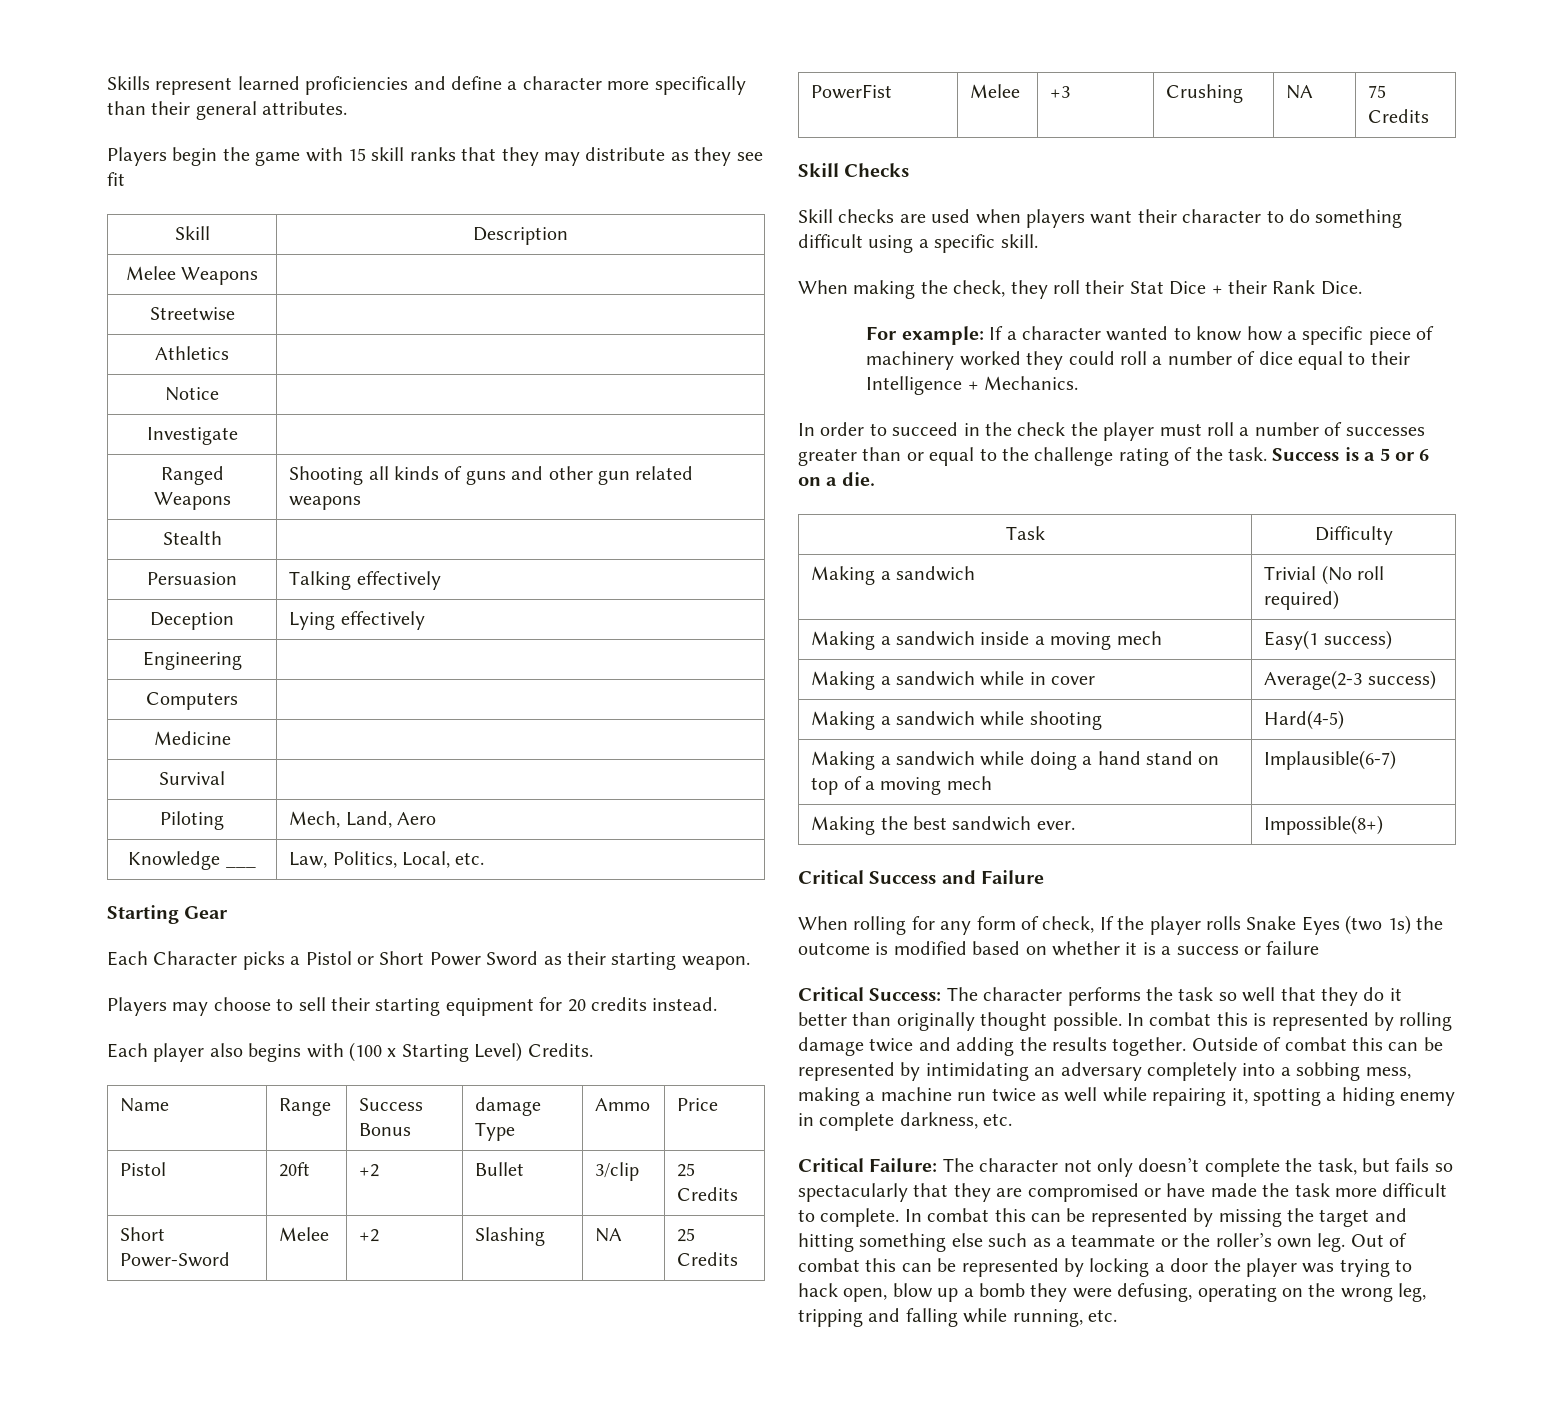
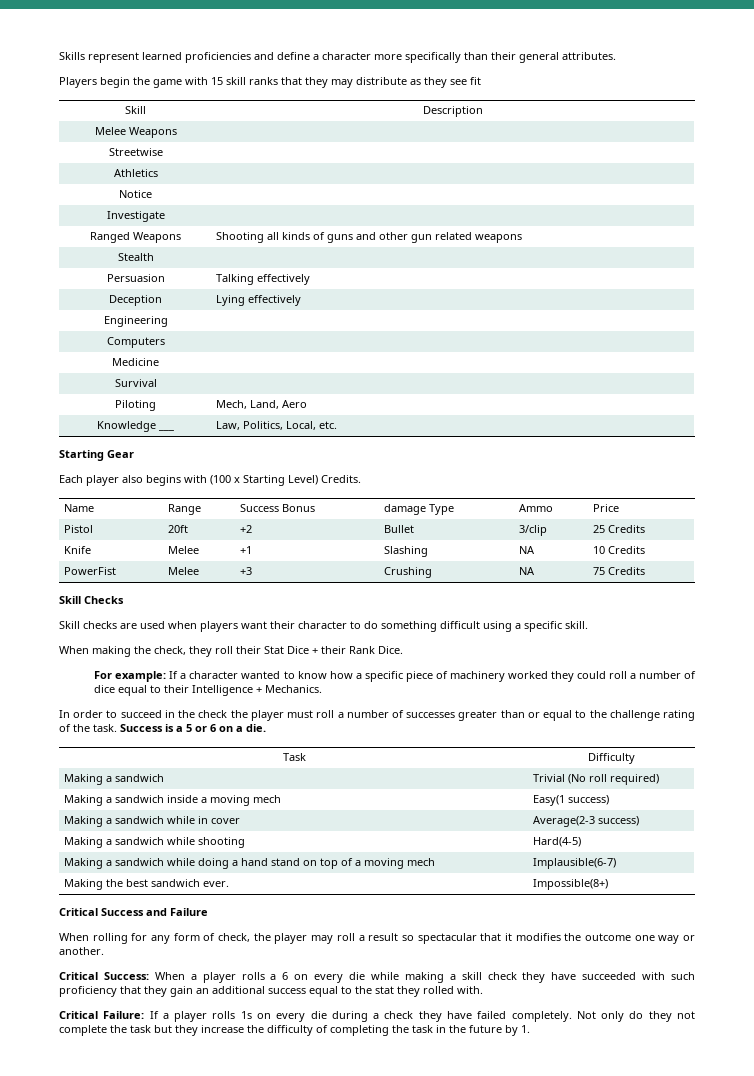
[107,951,750,970] [107,997,718,1016] // Each Character picks a Pistol or Short Power Sword as their starting weapon. // Players may choose to sell their starting equipment for 20 credits instead. -> (134, 454) none
[120,1227,166,1241] [120,1252,231,1267] [279,1227,330,1241] [359,1229,380,1242] Short Power-Sword | Melee | +2 -> [63,546,91,554] [167,546,199,554] [239,546,252,554] Knife | Melee | +1
[677,1228,696,1242] 25 -> [592,546,605,554] 10
[1099,915,1443,935] [798,941,1320,956] [798,987,1402,1006] [798,1012,1453,1031] [798,1037,1443,1056] [798,1062,1411,1081] [798,1087,1456,1106] [798,1112,1013,1131] [798,1157,1453,1177] [798,1183,1448,1202] [798,1208,1407,1227] [798,1232,1408,1252] [798,1258,1413,1277] [798,1283,1427,1302] [798,1308,1117,1327] If the player rolls Snake Eyes (two 1s) the outcome is modified based on whether it is a success or failure // Critical Success: The character performs the task so well that they do it better than originally thought possible. In combat this is represented by rolling damage twice and adding the results together. Outside of combat this can be represented by intimidating an adversary completely into a sobbing mess, making a machine run twice as well while repairing it, spotting a hiding enemy in complete darkness, etc. // Critical Failure: The character not only doesn’t complete the task, but fails so spectacularly that they are compromised or have made the task more difficult to complete. In combat this can be represented by missing the target and hitting something else such as a teammate or the roller’s own leg. Out of combat this can be represented by locking a door the player was trying to hack open, blow up a bomb they were defusing, operating on the wrong leg, tripping and falling while running, etc. -> [253,933,695,944] [59,947,104,955] [59,972,695,983] [59,986,483,997] [59,1011,696,1022] [59,1025,530,1036] the player may roll a result so spectacular that it modifies the outcome one way or another. // Critical Success: When a player rolls a 6 on every die while making a skill check they have succeeded with such proficiency that they gain an additional success equal to the stat they rolled with. // Critical Failure: If a player rolls 1s on every die during a check they have failed completely. Not only do they not complete the task but they increase the difficulty of completing the task in the future by 1.

